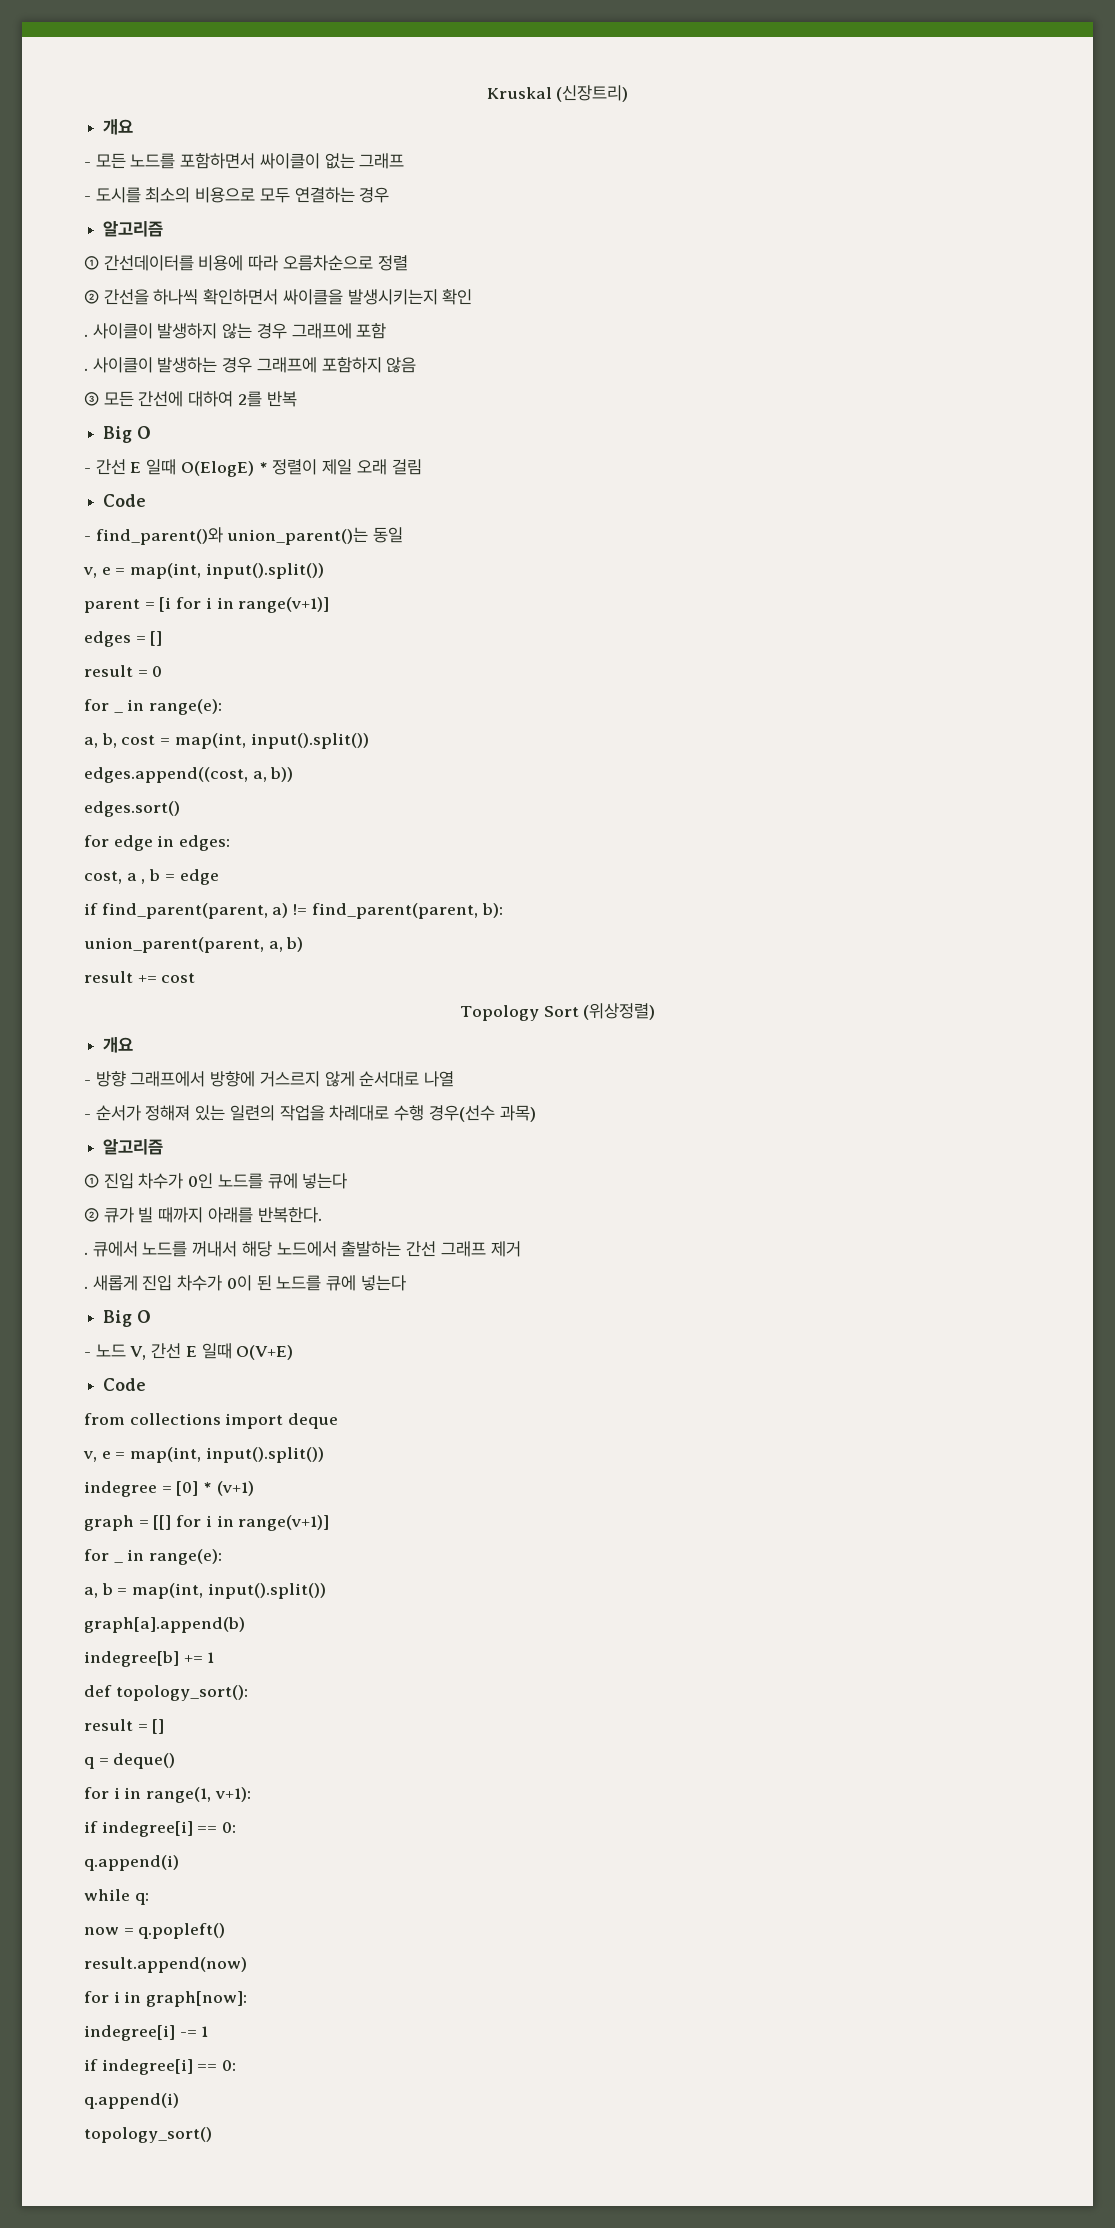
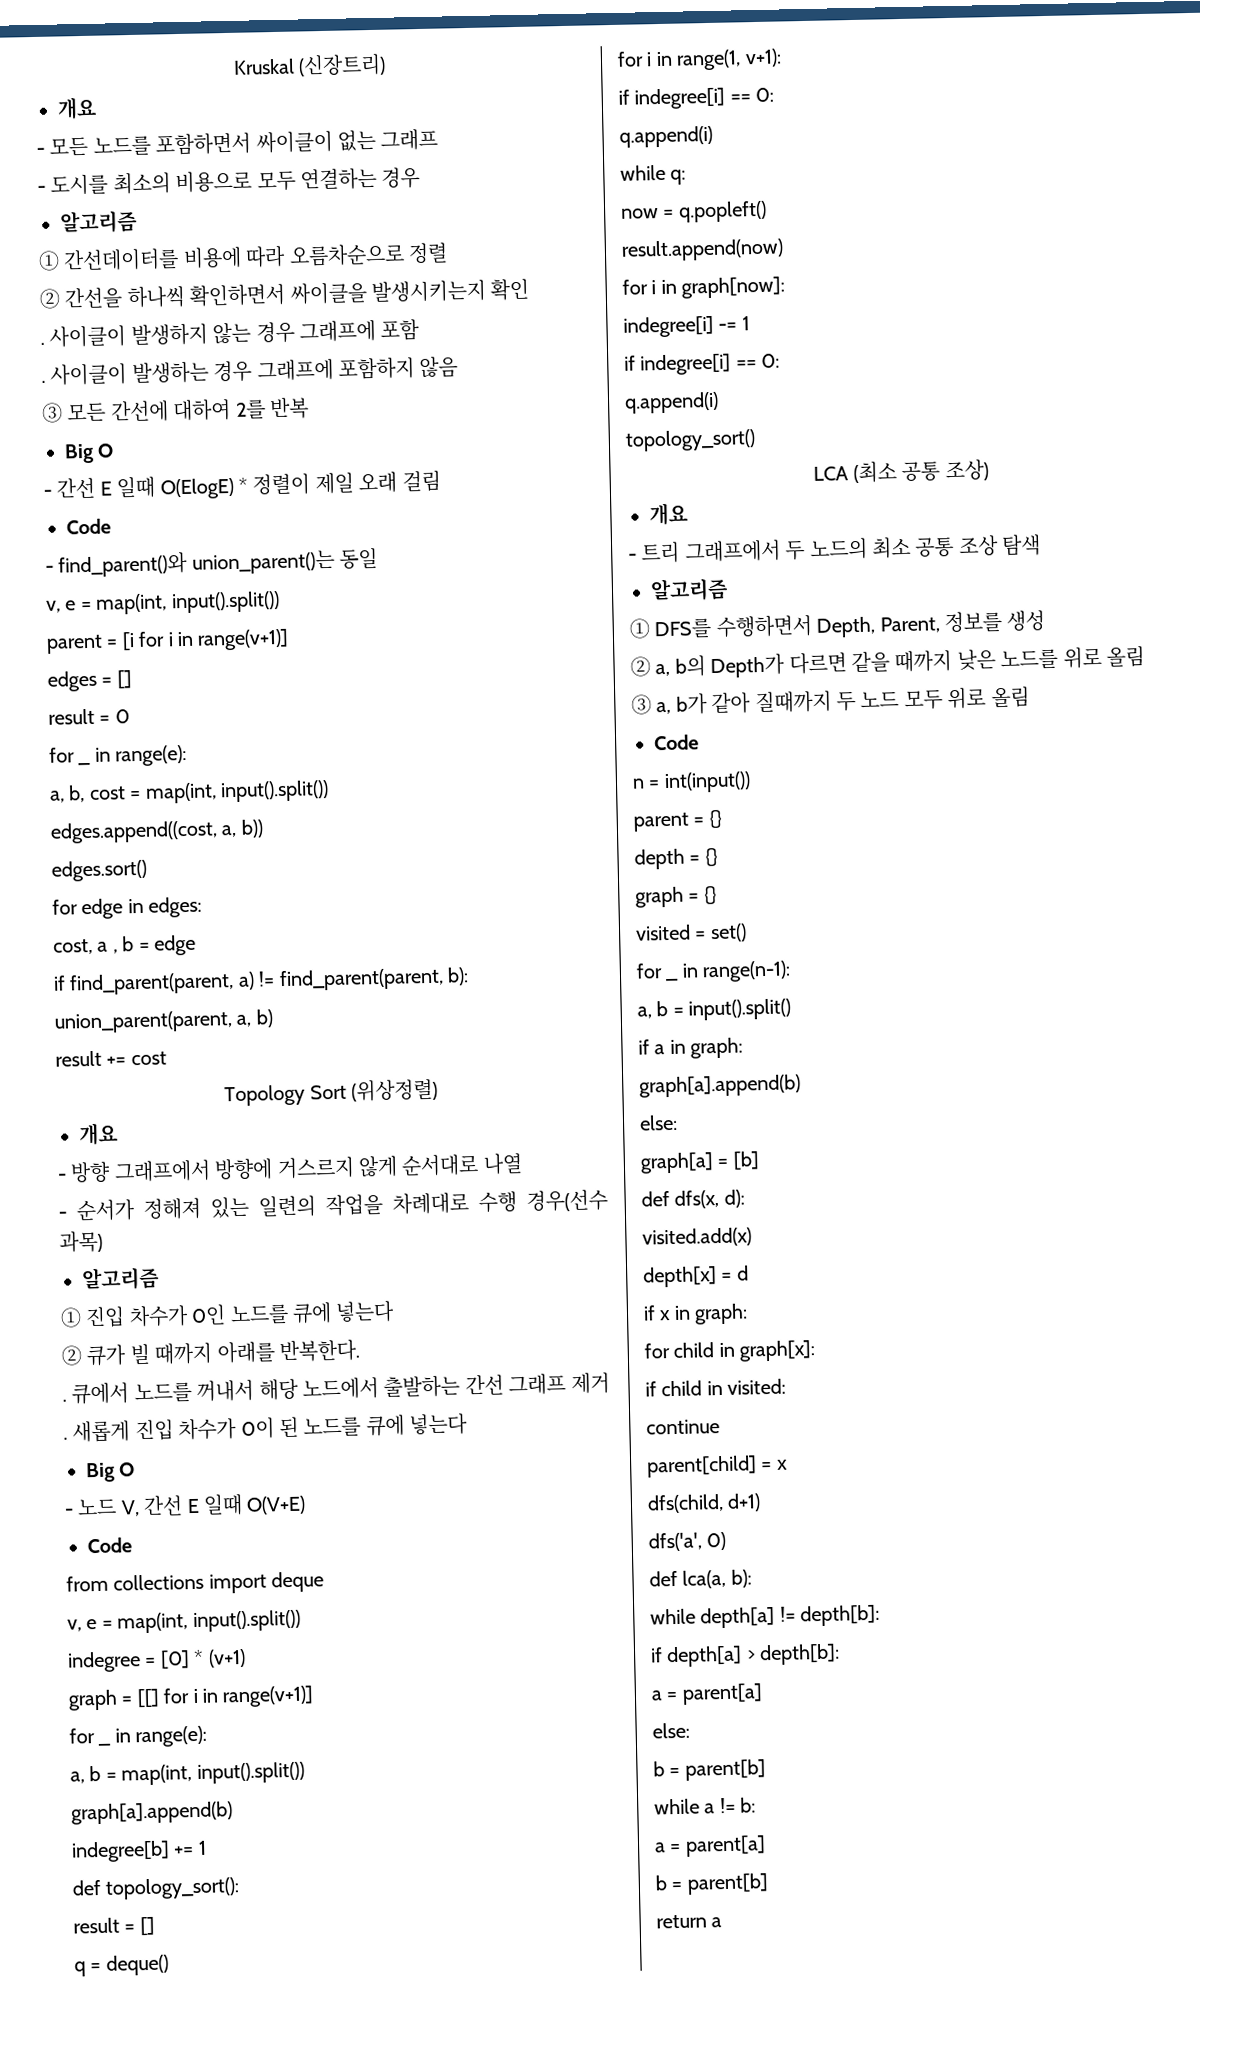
(212, 2135) none -> [813,459,989,484] [649,502,688,526] [628,534,1042,564] [650,577,728,602] [629,610,1046,639] [630,646,1145,679] [631,686,1030,715] [654,734,699,751] [632,771,751,794] [633,809,722,832] [634,847,718,870] [635,885,717,908] [635,923,747,943] [636,960,792,983] [637,998,792,1021] [638,1037,744,1059] [639,1074,801,1098] [639,1114,678,1131] [640,1151,760,1174] [641,1189,745,1209] [642,1227,752,1248] [643,1265,749,1288] [643,1303,749,1325] [644,1340,817,1362] [645,1378,787,1397] [646,1419,720,1435] [646,1455,788,1478] [647,1493,762,1514] [648,1531,727,1552] [649,1569,752,1589] [650,1604,881,1629] [650,1643,841,1668] [651,1683,763,1705] [652,1722,690,1739] [653,1759,766,1781] [654,1797,757,1815] [654,1835,766,1857] [655,1873,769,1895] [656,1914,723,1929] // LCA (최소 공통 조상) // 개요 // - 트리 그래프에서 두 노드의 최소 공통 조상 탐색 // 알고리즘 // ① DFS를 수행하면서 Depth, Parent, 정보를 생성 // ② a, b의 Depth가 다르면 같을 때까지 낮은 노드를 위로 올림 // ③ a, b가 같아 질때까지 두 노드 모두 위로 올림 // Code // n = int(input()) // parent = {} // depth = {} // graph = {} // visited = set() // for _ in range(n-1): // a, b = input().split() // if a in graph: // graph[a].append(b) // else: // graph[a] = [b] // def dfs(x, d): // visited.add(x) // depth[x] = d // if x in graph: // for child in graph[x]: // if child in visited: // continue // parent[child] = x // dfs(child, d+1) // dfs('a', 0) // def lca(a, b): // while depth[a] != depth[b]: // if depth[a] > depth[b]: // a = parent[a] // else: // b = parent[b] // while a != b: // a = parent[a] // b = parent[b] // return a

